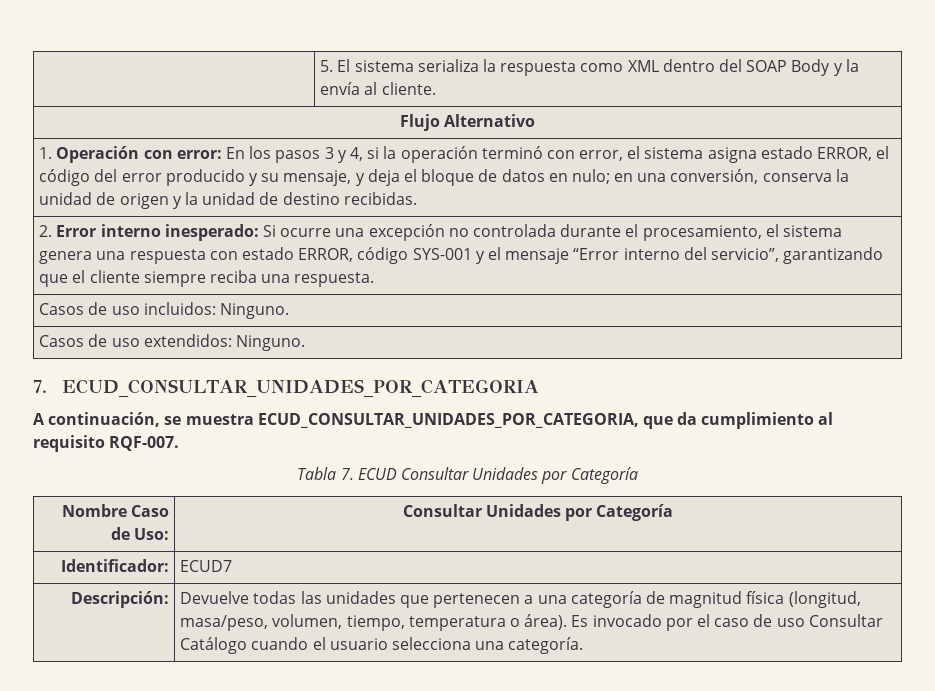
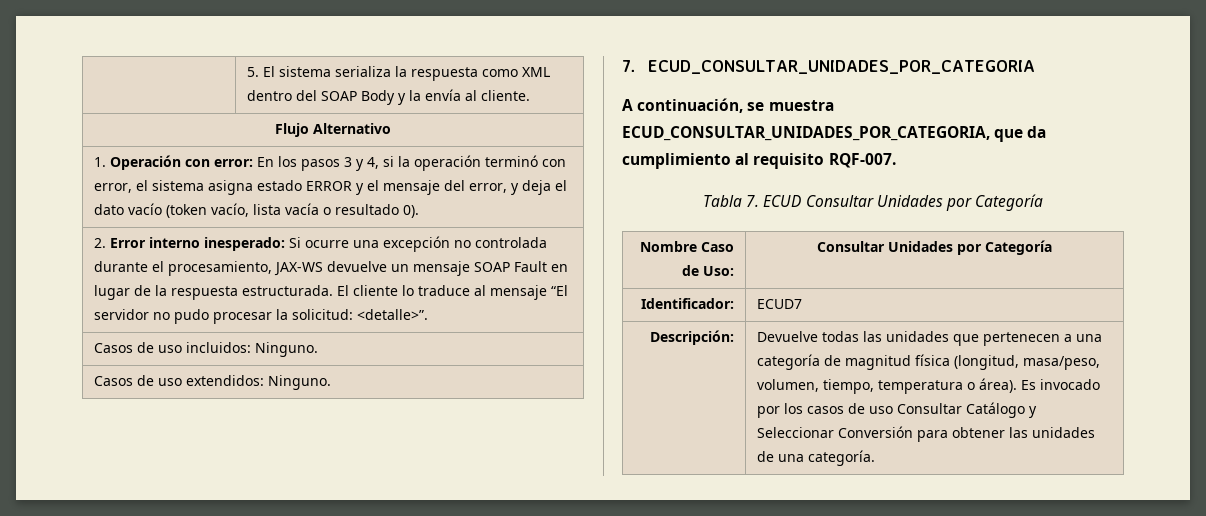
[817,146,890,161] [39,169,849,186] [39,192,417,209] ERROR, el código del error producido y su mensaje, y deja el bloque de datos en nulo; en una conversión, conserva la unidad de origen y la unidad de destino recibidas. -> [305,180,567,195] [93,203,419,218] ERROR y el mensaje del error, y deja el dato vacío (token vacío, lista vacía o resultado 0).
[765,224,842,237] [39,247,884,264] [39,270,375,287] el sistema genera una respuesta con estado ERROR, código SYS-001 y el mensaje “Error interno del servicio”, garantizando que el cliente siempre reciba una respuesta. -> [273,261,568,276] [93,285,568,300] [93,309,428,324] JAX-WS devuelve un mensaje SOAP Fault en lugar de la respuesta estructurada. El cliente lo traduce al mensaje “El servidor no pudo procesar la solicitud: <detalle>”.
[696,614,750,627] el caso -> [783,403,844,414] los casos
[251,637,472,650] cuando el usuario selecciona -> [1028,406,1037,418] [756,426,1095,442] [756,451,774,462] y Seleccionar Conversión para obtener las unidades de

